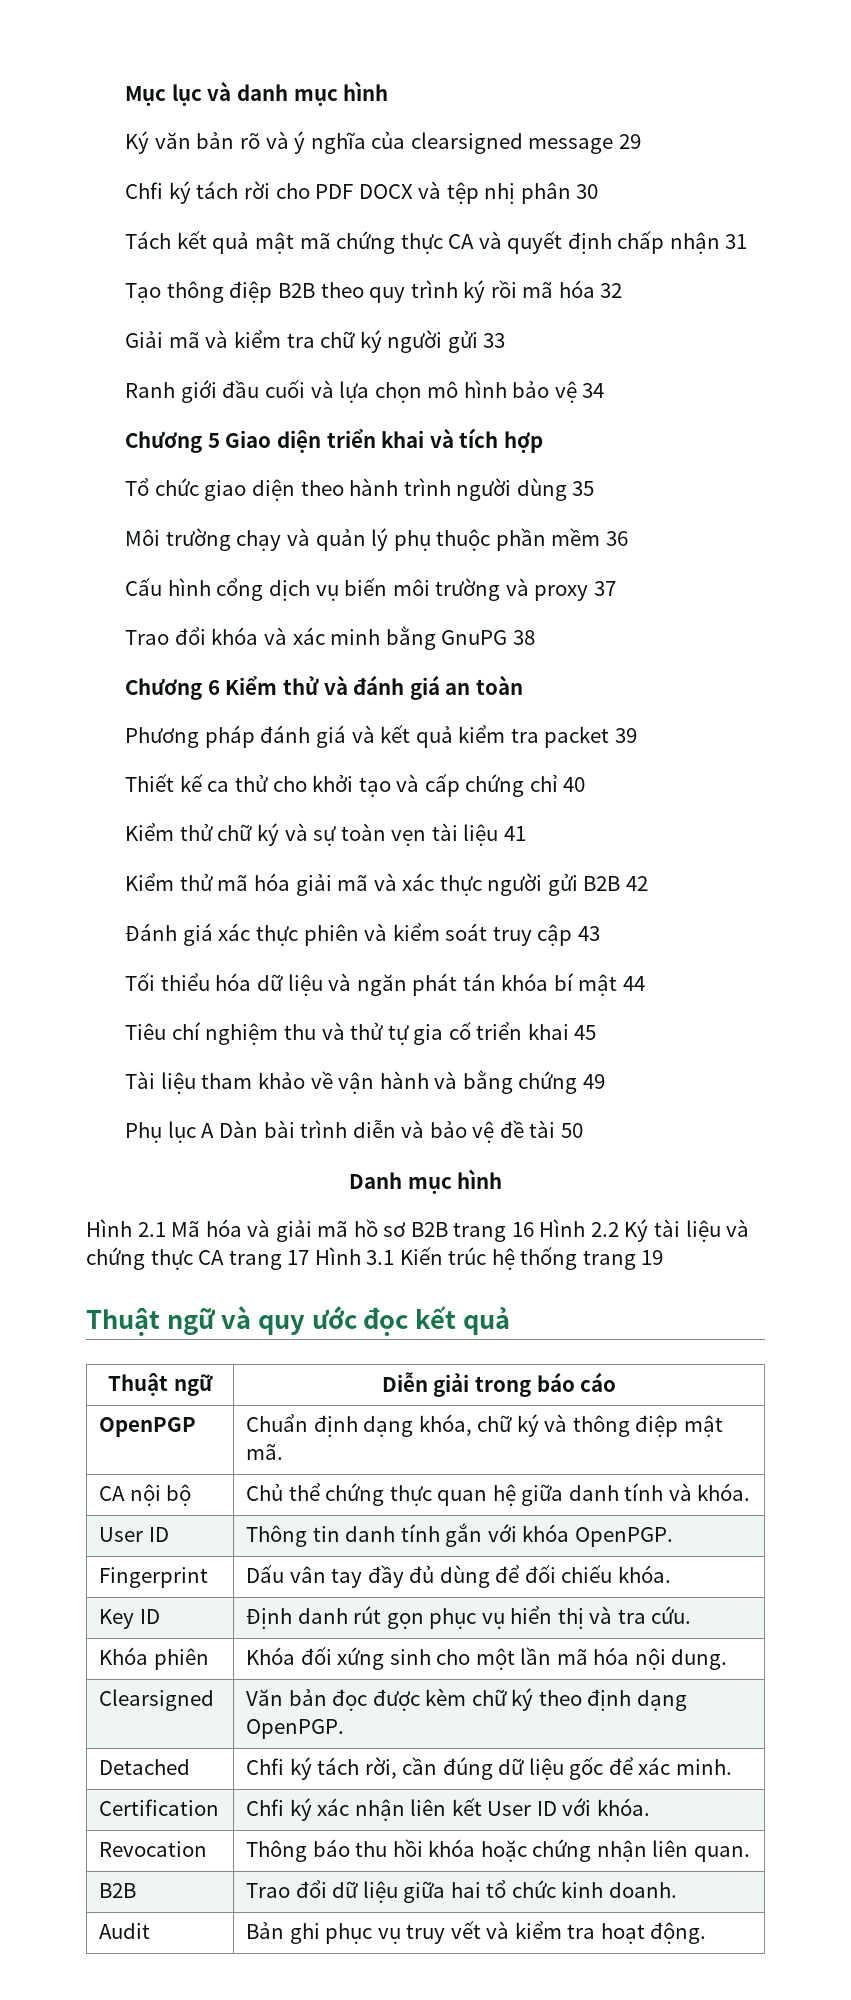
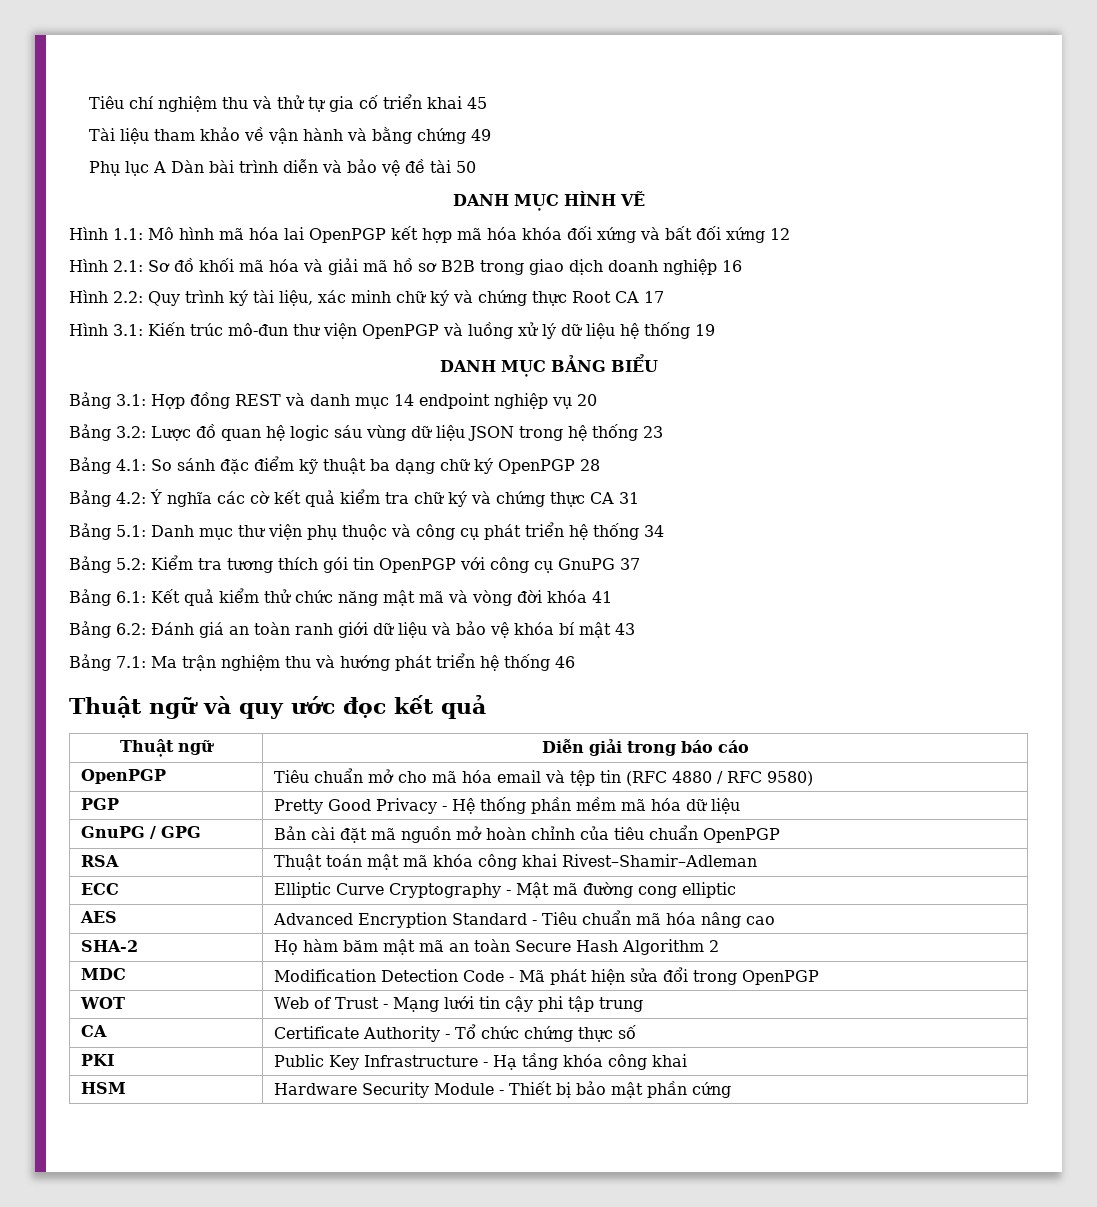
[125,81,389,106] [125,131,641,154] [125,181,599,204] [125,230,748,254] [125,280,623,303] [125,330,506,353] [125,379,605,403] [125,428,543,453] [125,478,595,501] [125,528,628,551] [125,577,616,601] [125,626,535,650] [125,675,523,700] [125,724,637,748] [125,773,586,797] [125,823,526,846] [125,873,648,896] [125,923,600,946] [125,972,645,996] Mục lục và danh mục hình // Ký văn bản rõ và ý nghĩa của clearsigned message 29 // Chfi ký tách rời cho PDF DOCX và tệp nhị phân 30 // Tách kết quả mật mã chứng thực CA và quyết định chấp nhận 31 // Tạo thông điệp B2B theo quy trình ký rồi mã hóa 32 // Giải mã và kiểm tra chữ ký người gửi 33 // Ranh giới đầu cuối và lựa chọn mô hình bảo vệ 34 // Chương 5 Giao diện triển khai và tích hợp // Tổ chức giao diện theo hành trình người dùng 35 // Môi trường chạy và quản lý phụ thuộc phần mềm 36 // Cấu hình cổng dịch vụ biến môi trường và proxy 37 // Trao đổi khóa và xác minh bằng GnuPG 38 // Chương 6 Kiểm thử và đánh giá an toàn // Phương pháp đánh giá và kết quả kiểm tra packet 39 // Thiết kế ca thử cho khởi tạo và cấp chứng chỉ 40 // Kiểm thử chữ ký và sự toàn vẹn tài liệu 41 // Kiểm thử mã hóa giải mã và xác thực người gửi B2B 42 // Đánh giá xác thực phiên và kiểm soát truy cập 43 // Tối thiểu hóa dữ liệu và ngăn phát tán khóa bí mật 44 // -> (89, 102) none
[348,1169,503,1194] [86,1219,201,1237] Danh mục hình // Hình 2.1 Mã -> [452,191,645,211] [69,226,790,243] [69,258,264,272] DANH MỤC HÌNH VẼ // Hình 1.1: Mô hình mã hóa lai OpenPGP kết hợp mã hóa khóa đối xứng và bất đối xứng 12 // Hình 2.1: Sơ đồ khối mã
[453,1219,750,1242] [86,1246,664,1270] trang 16 Hình 2.2 Ký tài liệu và chứng thực CA trang 17 Hình 3.1 Kiến trúc hệ thống trang 19 -> [480,259,742,275] [69,290,664,306] [69,322,715,339] [439,354,658,377] [69,392,597,409] [69,424,663,441] [69,456,600,474] [69,489,639,507] [69,522,664,540] [69,555,640,573] [69,588,612,606] [69,621,635,638] [69,653,575,671] trong giao dịch doanh nghiệp 16 // Hình 2.2: Quy trình ký tài liệu, xác minh chữ ký và chứng thực Root CA 17 // Hình 3.1: Kiến trúc mô-đun thư viện OpenPGP và luồng xử lý dữ liệu hệ thống 19 // DANH MỤC BẢNG BIỂU // Bảng 3.1: Hợp đồng REST và danh mục 14 endpoint nghiệp vụ 20 // Bảng 3.2: Lược đồ quan hệ logic sáu vùng dữ liệu JSON trong hệ thống 23 // Bảng 4.1: So sánh đặc điểm kỹ thuật ba dạng chữ ký OpenPGP 28 // Bảng 4.2: Ý nghĩa các cờ kết quả kiểm tra chữ ký và chứng thực CA 31 // Bảng 5.1: Danh mục thư viện phụ thuộc và công cụ phát triển hệ thống 34 // Bảng 5.2: Kiểm tra tương thích gói tin OpenPGP với công cụ GnuPG 37 // Bảng 6.1: Kết quả kiểm thử chức năng mật mã và vòng đời khóa 41 // Bảng 6.2: Đánh giá an toàn ranh giới dữ liệu và bảo vệ khóa bí mật 43 // Bảng 7.1: Ma trận nghiệm thu và hướng phát triển hệ thống 46
[246,1414,723,1437] [246,1444,284,1460] [99,1484,192,1506] [246,1483,751,1506] [99,1527,169,1542] [246,1523,673,1547] [99,1567,209,1588] [246,1564,671,1588] [99,1609,160,1629] [246,1606,692,1629] [99,1647,209,1670] [246,1646,728,1670] [99,1689,215,1711] [246,1688,687,1711] [246,1719,345,1739] [99,1759,191,1775] [246,1756,732,1780] [99,1799,220,1816] [246,1797,650,1821] [99,1841,208,1857] [246,1839,750,1862] [99,1883,137,1898] [246,1880,677,1903] [99,1923,151,1939] [246,1920,707,1944] Chuẩn định dạng khóa, chữ ký và thông điệp mật mã. // CA nội bộ | Chủ thể chứng thực quan hệ giữa danh tính và khóa. // User ID | Thông tin danh tính gắn với khóa OpenPGP. // Fingerprint | Dấu vân tay đầy đủ dùng để đối chiếu khóa. // Key ID | Định danh rút gọn phục vụ hiển thị và tra cứu. // Khóa phiên | Khóa đối xứng sinh cho một lần mã hóa nội dung. // Clearsigned | Văn bản đọc được kèm chữ ký theo định dạng OpenPGP. // Detached | Chfi ký tách rời, cần đúng dữ liệu gốc để xác minh. // Certification | Chfi ký xác nhận liên kết User ID với khóa. // Revocation | Thông báo thu hồi khóa hoặc chứng nhận liên quan. // B2B | Trao đổi dữ liệu giữa hai tổ chức kinh doanh. // Audit | Bản ghi phục vụ truy vết và kiểm tra hoạt động. -> [273,768,813,786] [80,798,119,810] [273,797,740,814] [80,826,201,839] [273,825,780,843] [80,855,119,867] [273,854,757,870] [80,883,119,895] [273,882,736,898] [79,911,117,923] [272,910,775,928] [80,940,138,952] [273,939,719,955] [80,968,126,980] [273,967,819,985] [79,997,125,1009] [273,996,643,1012] [80,1025,107,1037] [273,1024,636,1042] [80,1054,114,1066] [273,1053,687,1070] [80,1082,126,1094] [273,1081,731,1098] Tiêu chuẩn mở cho mã hóa email và tệp tin (RFC 4880 / RFC 9580) // PGP | Pretty Good Privacy - Hệ thống phần mềm mã hóa dữ liệu // GnuPG / GPG | Bản cài đặt mã nguồn mở hoàn chỉnh của tiêu chuẩn OpenPGP // RSA | Thuật toán mật mã khóa công khai Rivest–Shamir–Adleman // ECC | Elliptic Curve Cryptography - Mật mã đường cong elliptic // AES | Advanced Encryption Standard - Tiêu chuẩn mã hóa nâng cao // SHA-2 | Họ hàm băm mật mã an toàn Secure Hash Algorithm 2 // MDC | Modification Detection Code - Mã phát hiện sửa đổi trong OpenPGP // WOT | Web of Trust - Mạng lưới tin cậy phi tập trung // CA | Certificate Authority - Tổ chức chứng thực số // PKI | Public Key Infrastructure - Hạ tầng khóa công khai // HSM | Hardware Security Module - Thiết bị bảo mật phần cứng

